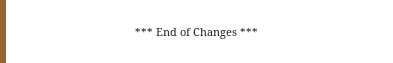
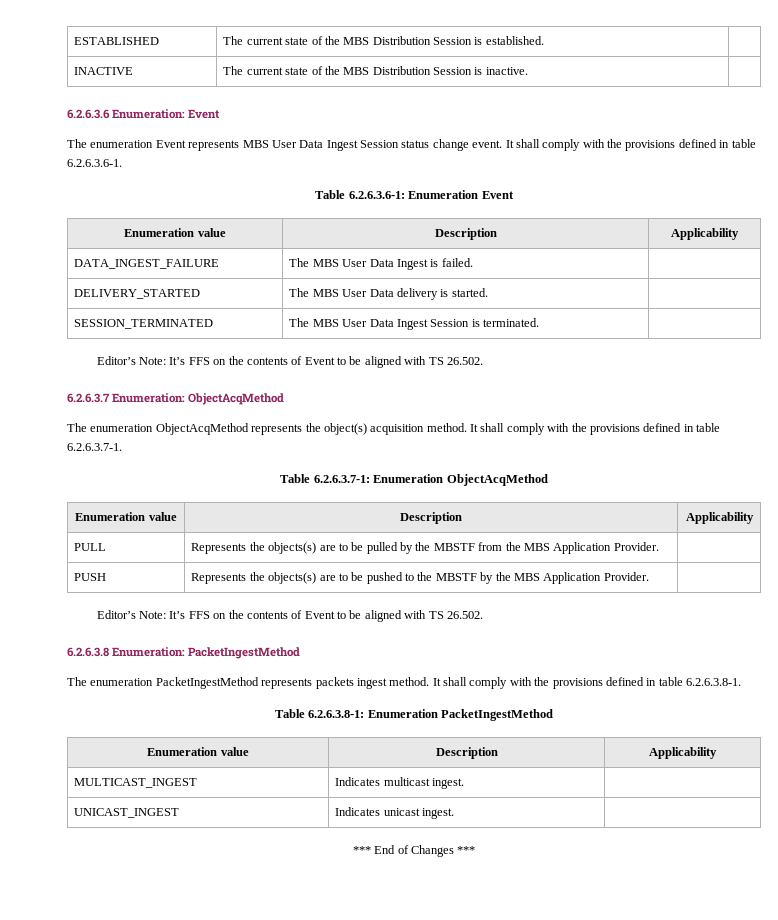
(135, 32) none -> [74,37,160,45] [223,36,544,45] [74,67,134,75] [223,66,528,75] [67,109,221,119] [67,139,756,151] [67,159,122,167] [315,190,514,199] [124,228,226,237] [434,228,497,240] [671,228,739,240] [74,259,220,269] [289,258,473,270] [74,289,201,299] [289,288,488,300] [74,319,214,329] [289,318,540,330] [96,356,483,368] [67,393,285,405] [67,423,720,435] [67,443,122,451] [280,474,548,486] [75,512,177,521] [400,512,462,524] [685,512,754,524] [74,543,107,551] [191,542,659,554] [74,573,107,581] [191,572,649,584] [96,610,483,622] [67,647,301,659] [67,677,741,689] [274,709,554,721] [147,747,249,756] [435,747,498,759] [649,747,717,759] [74,778,198,788] [335,777,465,789] [74,808,180,818] [335,807,455,819] ESTABLISHED | The current state of the MBS Distribution Session is established. | // INACTIVE | The current state of the MBS Distribution Session is inactive. | // 6.2.6.3.6 Enumeration: Event // The enumeration Event represents MBS User Data Ingest Session status change event. It shall comply with the provisions defined in table 6.2.6.3.6-1. // Table 6.2.6.3.6-1: Enumeration Event // Enumeration value | Description | Applicability // DATA_INGEST_FAILURE | The MBS User Data Ingest is failed. | // DELIVERY_STARTED | The MBS User Data delivery is started. | // SESSION_TERMINATED | The MBS User Data Ingest Session is terminated. | // Editor’s Note: It’s FFS on the contents of Event to be aligned with TS 26.502. // 6.2.6.3.7 Enumeration: ObjectAcqMethod // The enumeration ObjectAcqMethod represents the object(s) acquisition method. It shall comply with the provisions defined in table 6.2.6.3.7-1. // Table 6.2.6.3.7-1: Enumeration ObjectAcqMethod // Enumeration value | Description | Applicability // PULL | Represents the objects(s) are to be pulled by the MBSTF from the MBS Application Provider. | // PUSH | Represents the objects(s) are to be pushed to the MBSTF by the MBS Application Provider. | // Editor’s Note: It’s FFS on the contents of Event to be aligned with TS 26.502. // 6.2.6.3.8 Enumeration: PacketIngestMethod // The enumeration PacketIngestMethod represents packets ingest method. It shall comply with the provisions defined in table 6.2.6.3.8-1. // Table 6.2.6.3.8-1: Enumeration PacketIngestMethod // Enumeration value | Description | Applicability // MULTICAST_INGEST | Indicates multicast ingest. | // UNICAST_INGEST | Indicates unicast ingest. | //

